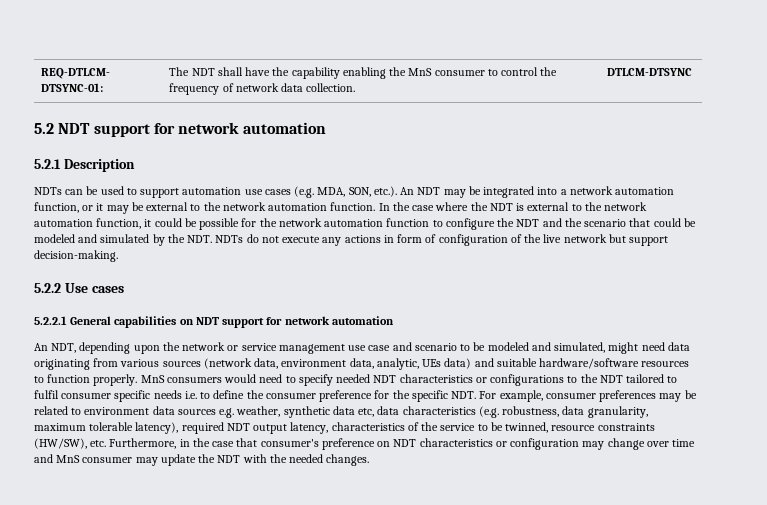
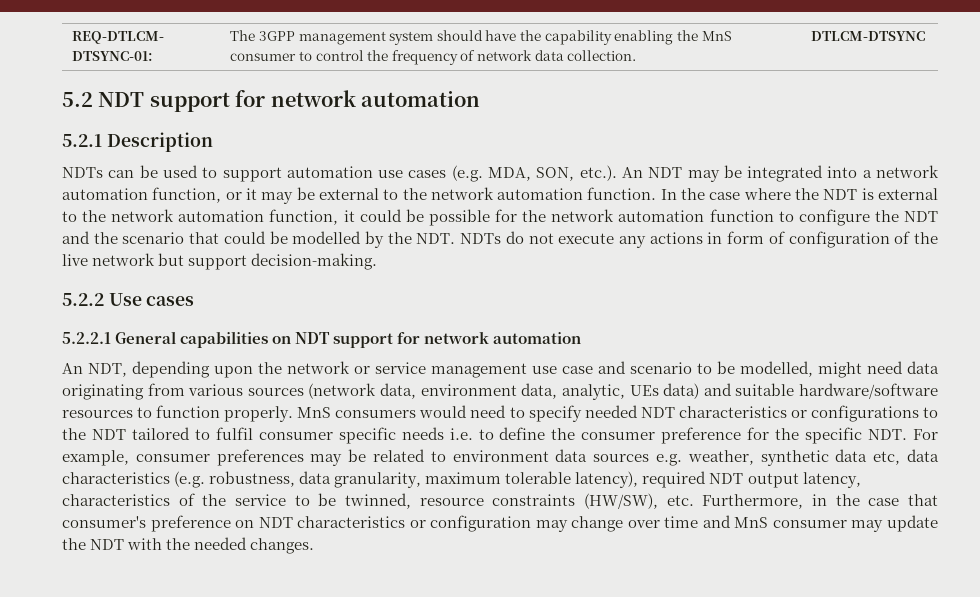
[191,67,243,76] NDT shall -> [258,30,483,45] 3GPP management system should
[34,234,150,243] modeled and simulated -> [292,231,362,244] modelled
[487,342,606,353] modeled and simulated, -> [740,361,813,377] modelled,

